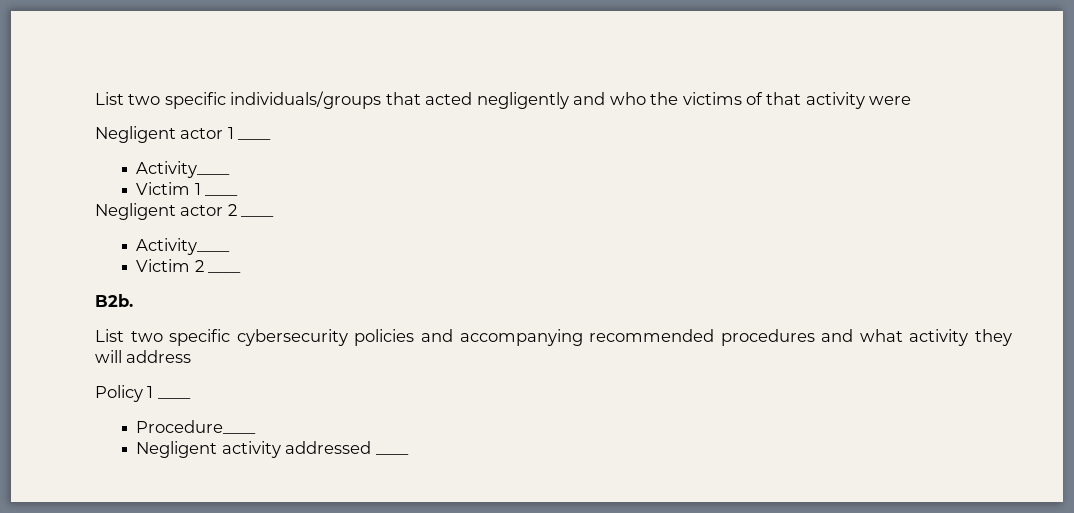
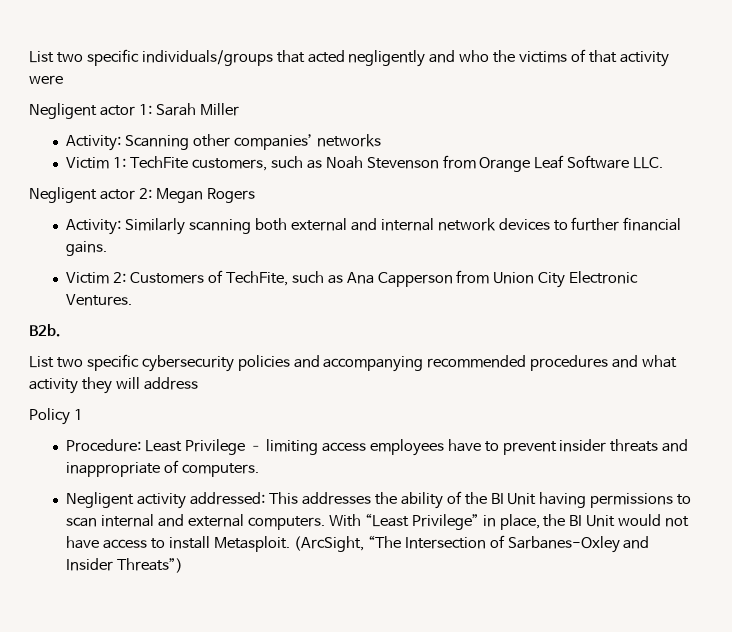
[227,127,234,139] [238,139,272,140] [136,161,231,178] [136,182,201,195] [205,195,239,196] [95,203,237,220] [241,216,275,217] [136,238,231,255] [136,259,204,272] [208,272,242,273] 1 ____ // Activity____ // Victim 1 ____ // Negligent actor 2 ____ // Activity____ // Victim 2 ____ -> [138,103,239,116] [66,134,381,151] [66,155,664,172] [29,187,255,203] [66,217,682,235] [66,241,108,256] [66,270,639,288] [66,294,133,306] 1: Sarah Miller // Activity: Scanning other companies’ networks // Victim 1: TechFite customers, such as Noah Stevenson from Orange Leaf Software LLC. // Negligent actor 2: Megan Rogers // Activity: Similarly scanning both external and internal network devices to further financial gains. // Victim 2: Customers of TechFite, such as Ana Capperson from Union City Electronic Ventures.
[157,398,191,399] [136,420,257,434] [136,441,372,458] [375,454,409,455] ____ // Procedure____ // Negligent activity addressed ____ -> [66,439,689,456] [66,460,260,477] [66,491,692,509] [66,513,690,530] [66,535,650,553] [66,558,184,573] // Procedure: Least Privilege – limiting access employees have to prevent insider threats and inappropriate of computers. // Negligent activity addressed: This addresses the ability of the BI Unit having permissions to scan internal and external computers. With “Least Privilege” in place, the BI Unit would not have access to install Metasploit. (ArcSight, “The Intersection of Sarbanes-Oxley and Insider Threats”)

